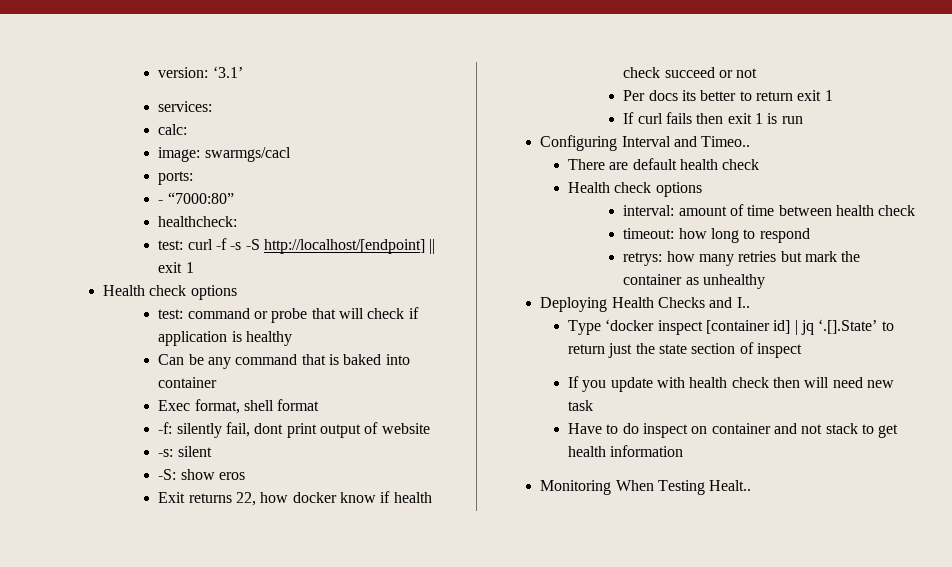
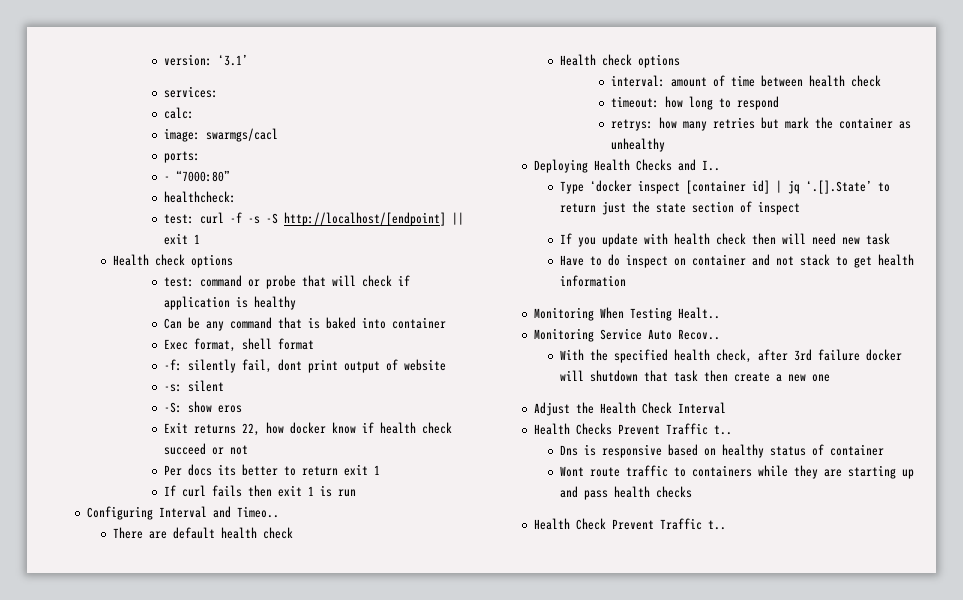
(752, 485) none -> [534,328,721,342] [559,349,902,363] [559,370,830,382] [534,402,727,416] [534,423,733,435] [559,444,884,458] [559,465,914,479] [559,486,692,500] [534,518,727,530] // Monitoring Service Auto Recov.. // With the specified health check, after 3rd failure docker will shutdown that task then create a new one // Adjust the Health Check Interval // Health Checks Prevent Traffic t.. // Dns is responsive based on healthy status of container // Wont route traffic to containers while they are starting up and pass health checks // Health Check Prevent Traffic t..

